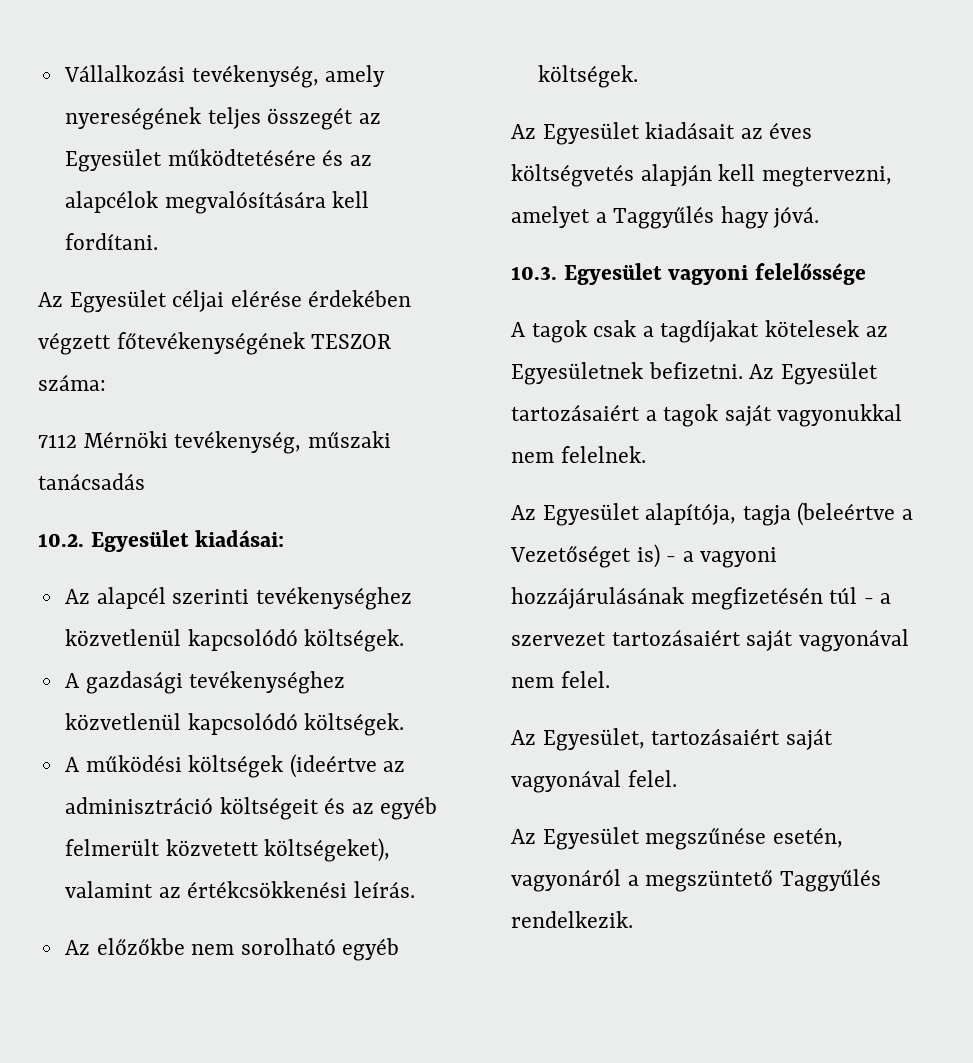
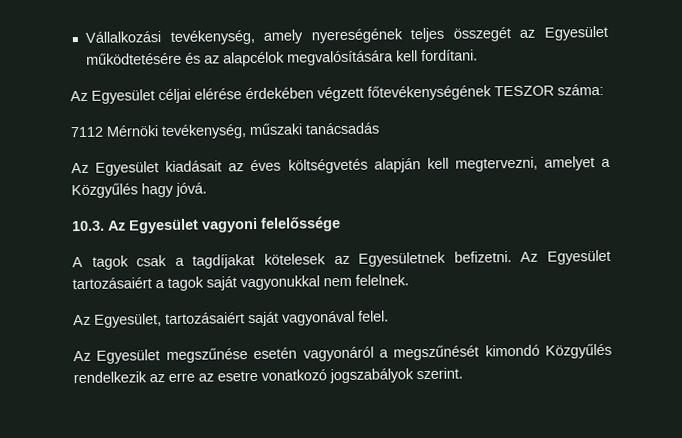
[38,530,285,552] [64,587,412,610] [64,629,405,652] [64,671,346,694] [64,713,405,736] [64,754,406,778] [64,797,438,820] [64,838,391,862] [64,881,415,898] [64,938,400,961] [537,65,638,88] // 10.2. Egyesület kiadásai: // Az alapcél szerinti tevékenységhez közvetlenül kapcsolódó költségek. // A gazdasági tevékenységhez közvetlenül kapcsolódó költségek. // A működési költségek (ideértve az adminisztráció költségeit és az egyéb felmerült közvetett költségeket), valamint az értékcsökkenési leírás. // Az előzőkbe nem sorolható egyéb költségek. -> (380, 128) none
[613,206,715,229] Taggyűlés -> [71,182,138,199] Közgyűlés
(557, 273) none -> [108,220,126,231] Az
[511,502,914,526] [510,544,778,568] [511,587,892,610] [511,629,909,652] [511,671,610,688] // Az Egyesület alapítója, tagja (beleértve a Vezetőséget is) - a vagyoni hozzájárulásának megfizetésén túl - a szervezet tartozásaiért saját vagyonával nem felel. -> (409, 280) none
[772,827,843,848] esetén, -> [253,347,298,360] esetén
[645,869,881,892] [511,911,633,928] megszüntető Taggyűlés rendelkezik. -> [393,342,612,361] [73,367,463,384] megszűnését kimondó Közgyűlés rendelkezik az erre az esetre vonatkozó jogszabályok szerint.

